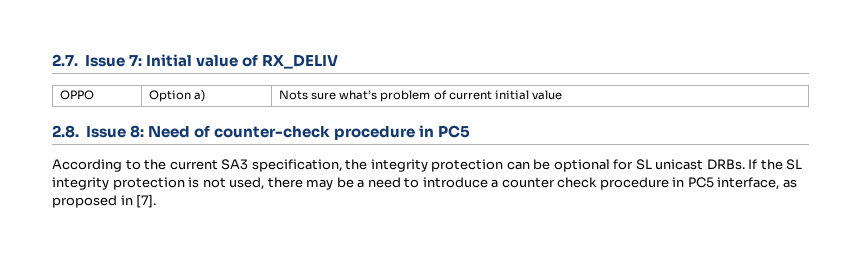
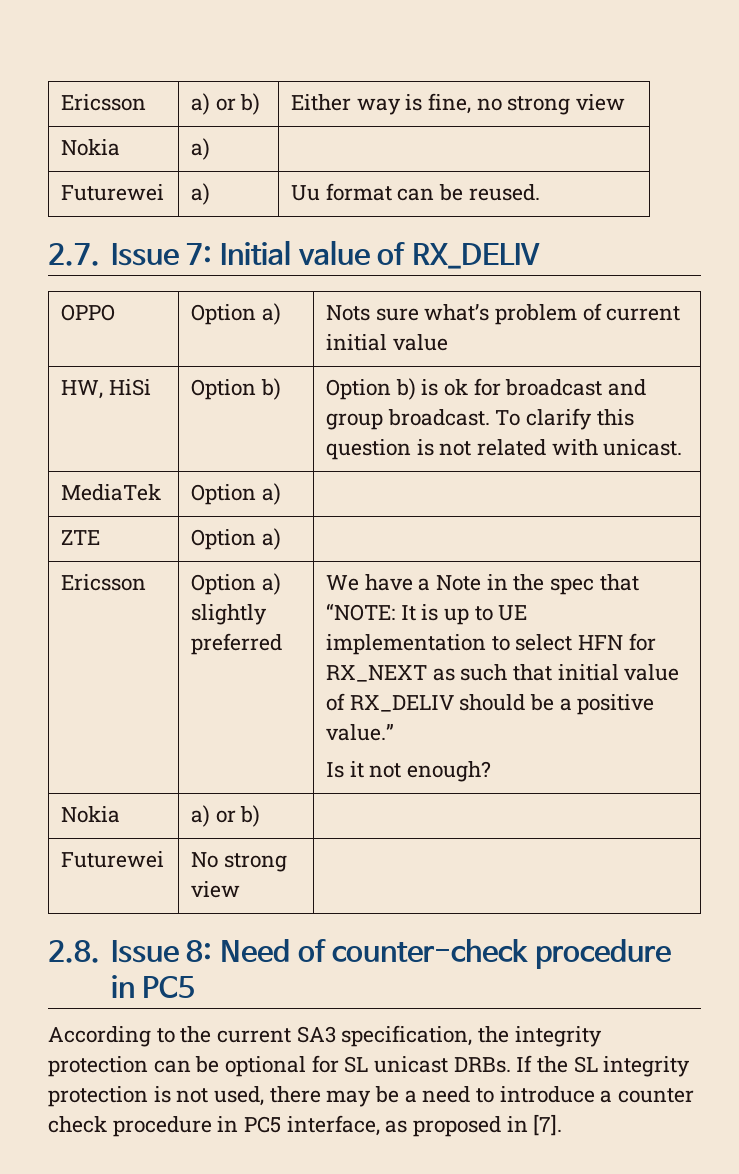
(52, 60) none -> [61,94,147,111] [191,93,261,115] [291,93,626,115] [61,139,121,156] [191,138,211,160] [61,184,165,201] [191,183,211,205] [291,183,540,201] Ericsson | a) or b) | Either way is fine, no strong view // Nokia | a) | // Futurewei | a) | Uu format can be reused. //
(562, 95) none -> [61,379,151,399] [191,378,281,400] [326,378,647,400] [326,408,634,430] [326,439,683,460] [61,484,162,501] [191,483,281,505] [61,530,101,545] [191,528,281,550] [61,574,147,591] [191,573,281,595] [191,604,268,625] [191,633,283,655] [326,574,639,595] [326,603,528,625] [326,633,656,655] [326,664,680,682] [326,693,655,715] [326,724,395,741] [326,761,492,782] [61,806,121,823] [191,805,261,827] [61,851,165,868] [191,852,287,872] [191,881,241,898] // HW, HiSi | Option b) | Option b) is ok for broadcast and group broadcast. To clarify this question is not related with unicast. // MediaTek | Option a) | // ZTE | Option a) | // Ericsson | Option a) slightly preferred | We have a Note in the spec that “NOTE: It is up to UE implementation to select HFN for RX_NEXT as such that initial value of RX_DELIV should be a positive value.” // Is it not enough? // Nokia | a) or b) | // Futurewei | No strong view |

